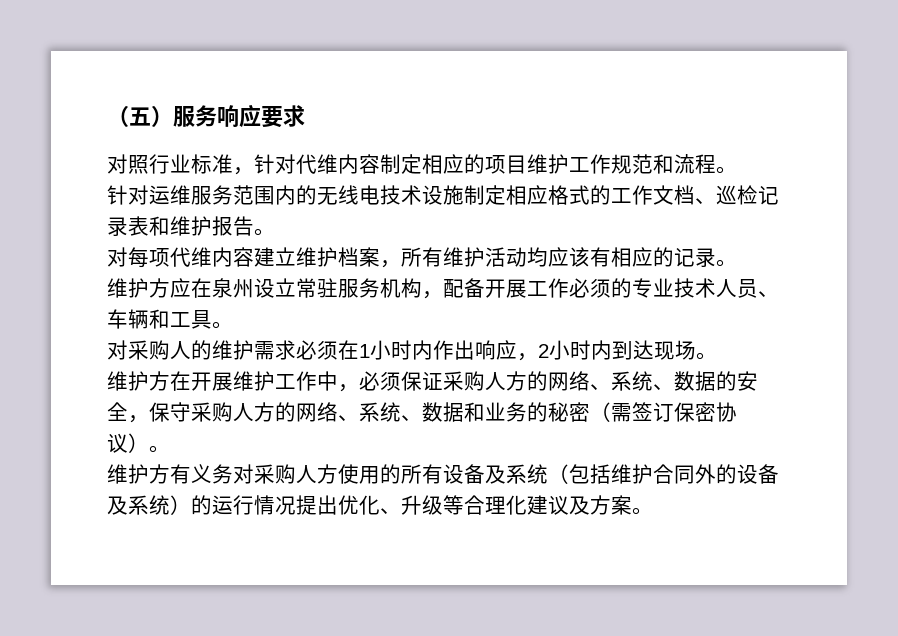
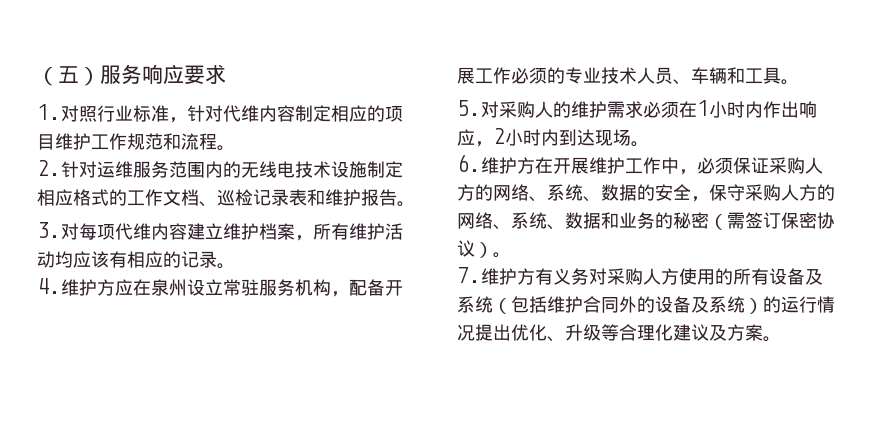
(305, 116) none -> [37,104,61,120] 1.
(737, 170) none -> [37,160,61,176] 2.
(275, 232) none -> [37,222,61,238] 3.
(737, 263) none -> [37,278,61,294] 4.
(233, 325) none -> [457,100,481,116] 5.
(717, 356) none -> [457,154,481,172] 6.
(170, 449) none -> [457,267,481,283] 7.

